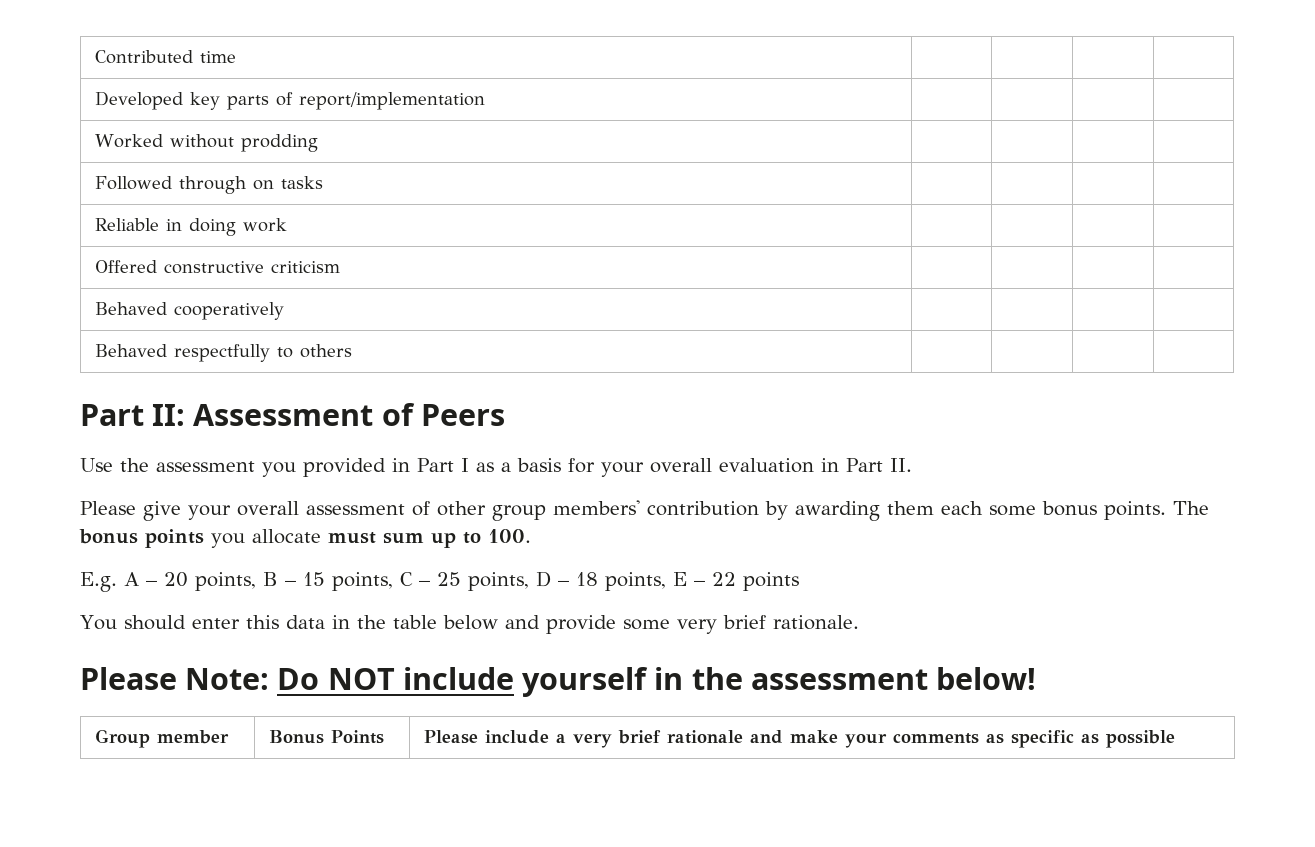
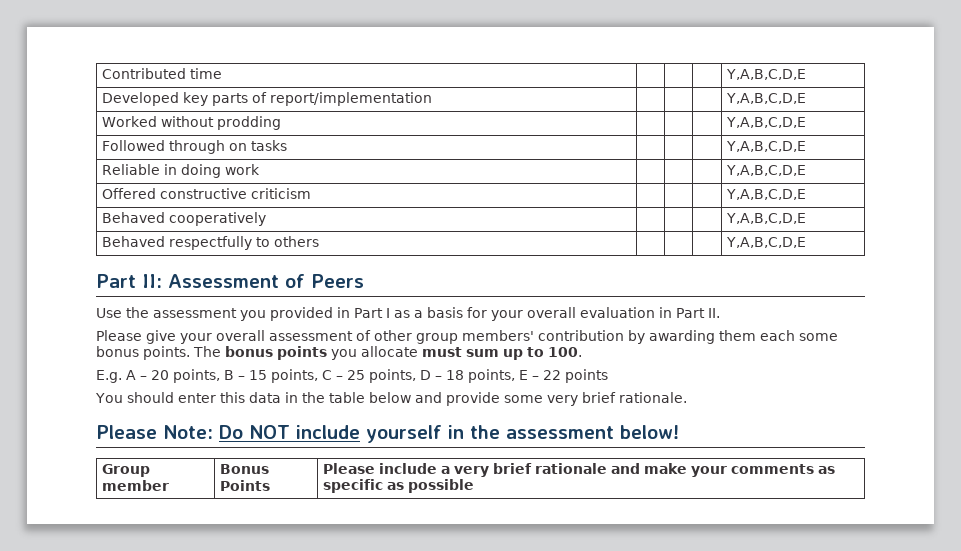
(237, 57) none -> [725,69,806,80] Y,A,B,C,D,E
(486, 101) none -> [725,93,806,104] Y,A,B,C,D,E
(319, 143) none -> [725,117,806,128] Y,A,B,C,D,E
(324, 182) none -> [725,141,806,152] Y,A,B,C,D,E
(288, 225) none -> [725,165,806,176] Y,A,B,C,D,E
(341, 267) none -> [725,189,806,200] Y,A,B,C,D,E
(285, 311) none -> [725,213,806,224] Y,A,B,C,D,E
(353, 351) none -> [725,237,806,248] Y,A,B,C,D,E

